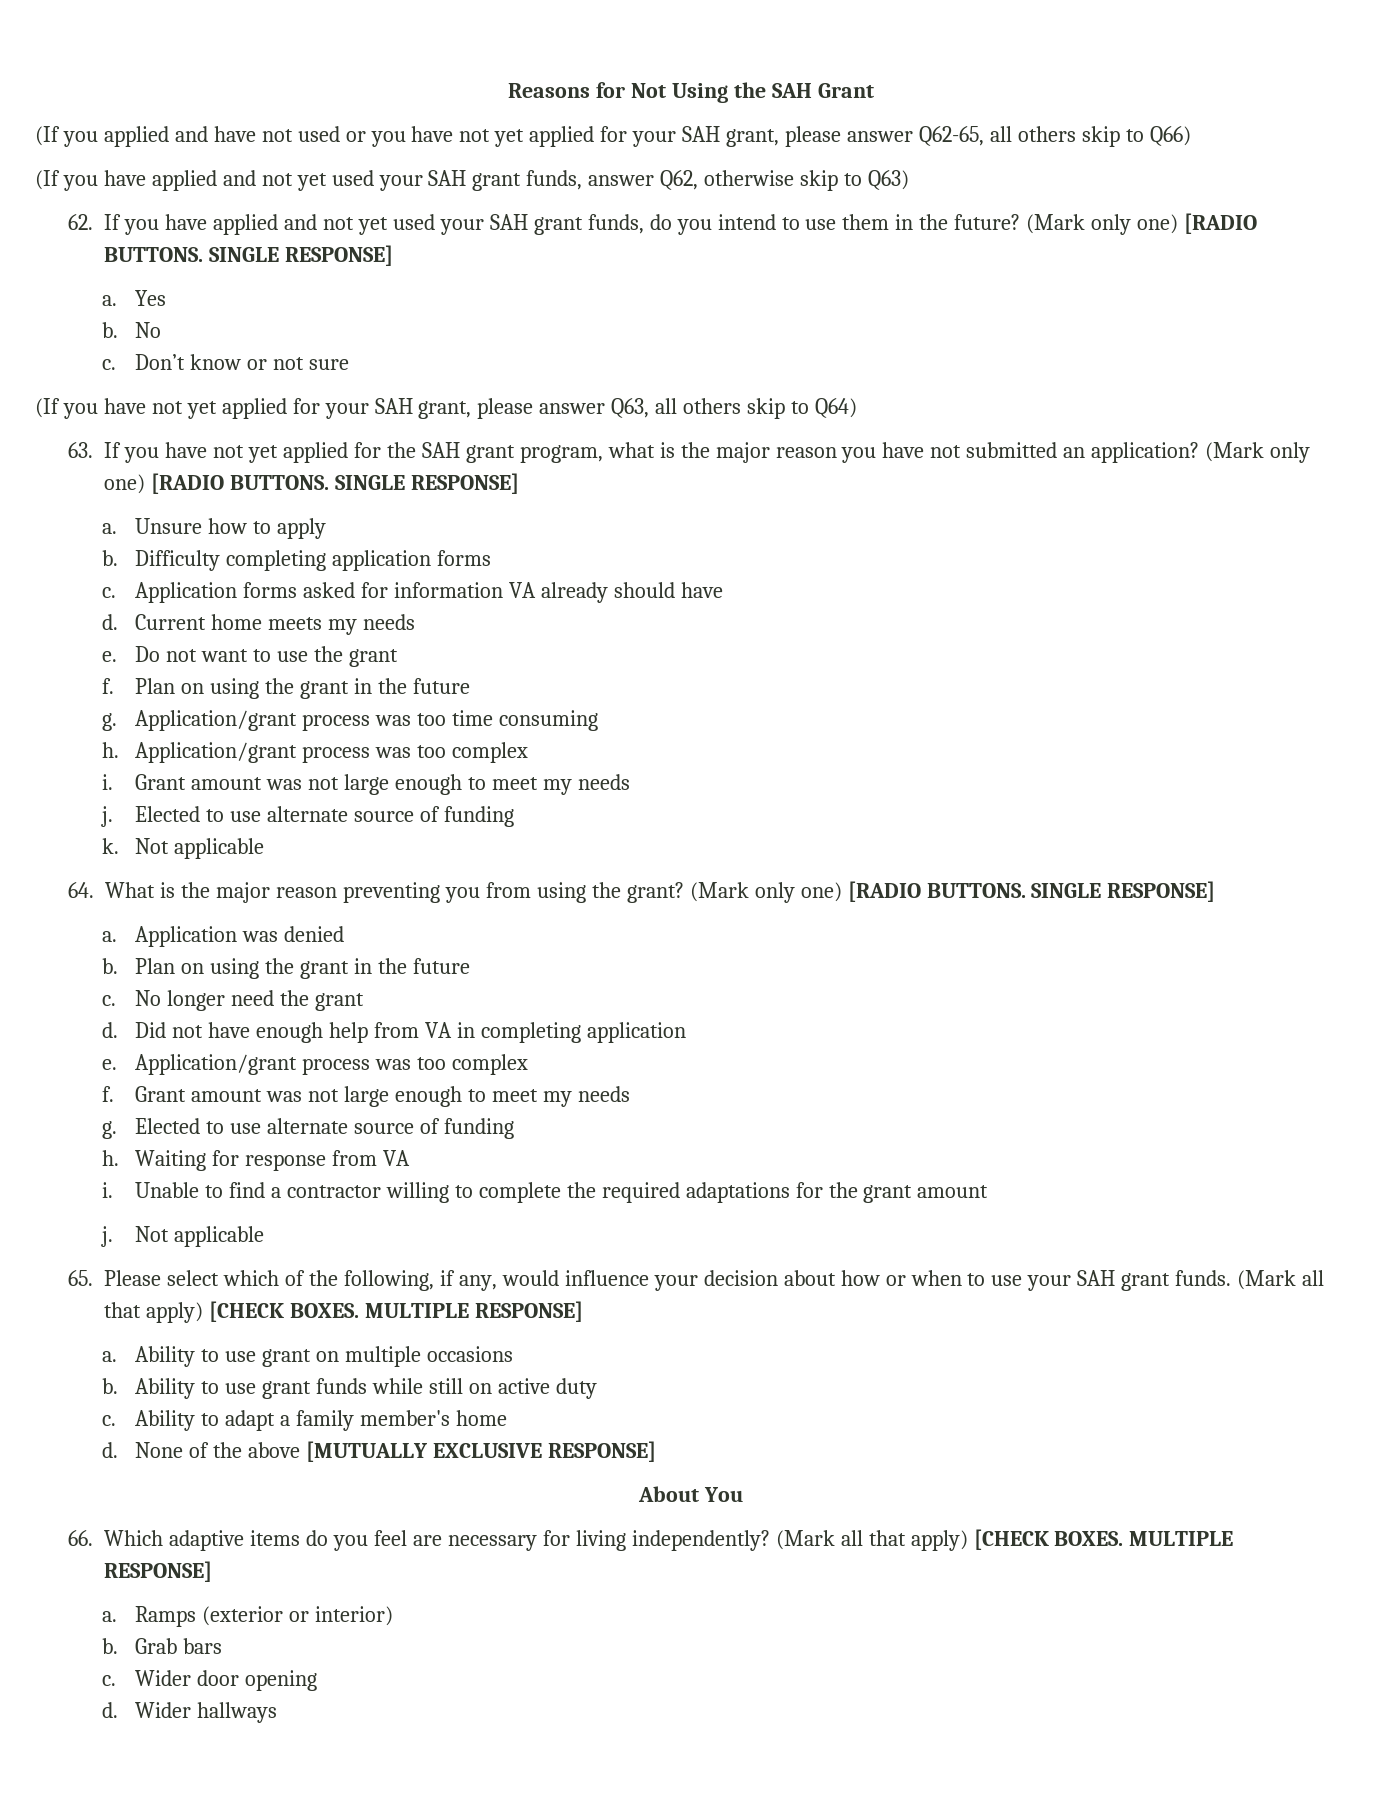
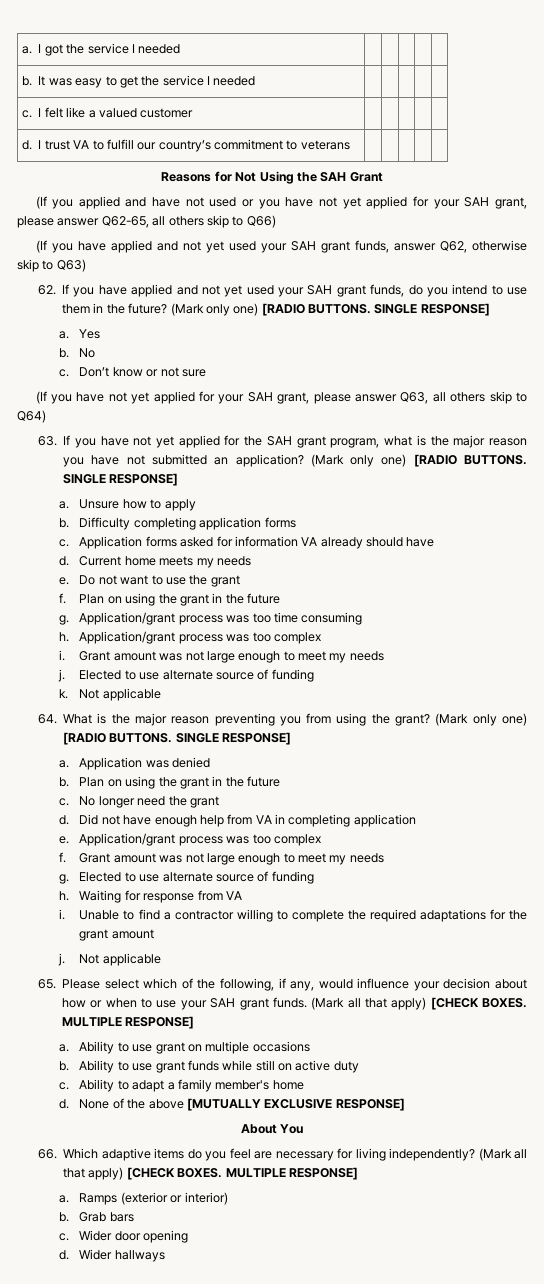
(508, 90) none -> [22,43,181,56] [22,75,256,88] [22,107,194,118] [22,139,350,152] a. I got the service I needed | | | | | // b. It was easy to get the service I needed | | | | | // c. I felt like a valued customer | | | | | // d. I trust VA to fulfill our country’s commitment to veterans | | | | | //

